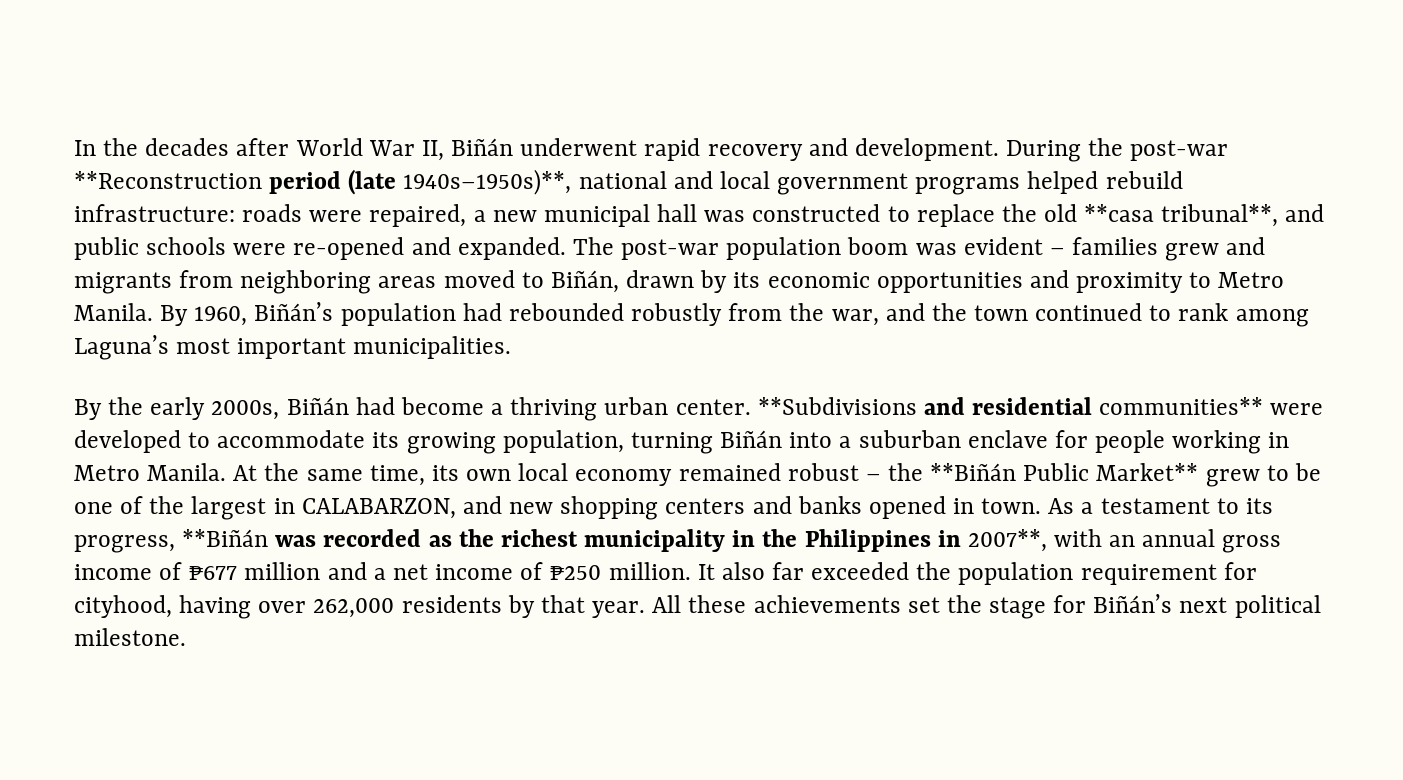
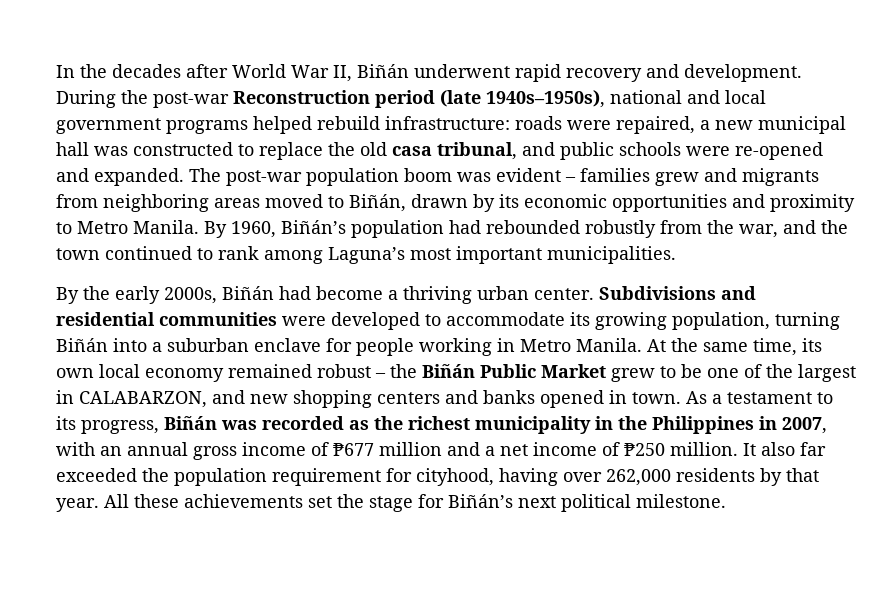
[74,171,262,189] **Reconstruction -> [233,90,370,104] Reconstruction
[403,169,572,195] 1940s–1950s)**, -> [486,90,605,108] 1940s–1950s),
[1084,204,1279,227] **casa tribunal**, -> [392,142,517,160] casa tribunal,
[757,397,917,415] **Subdivisions -> [599,286,716,300] Subdivisions
[1099,397,1264,415] communities** -> [159,312,277,326] communities
[930,463,1199,481] **Biñán Public Market** -> [422,364,606,378] Biñán Public Market
[182,529,269,547] **Biñán -> [164,416,217,430] Biñán
[967,529,1047,552] 2007**, -> [782,417,827,434] 2007,

